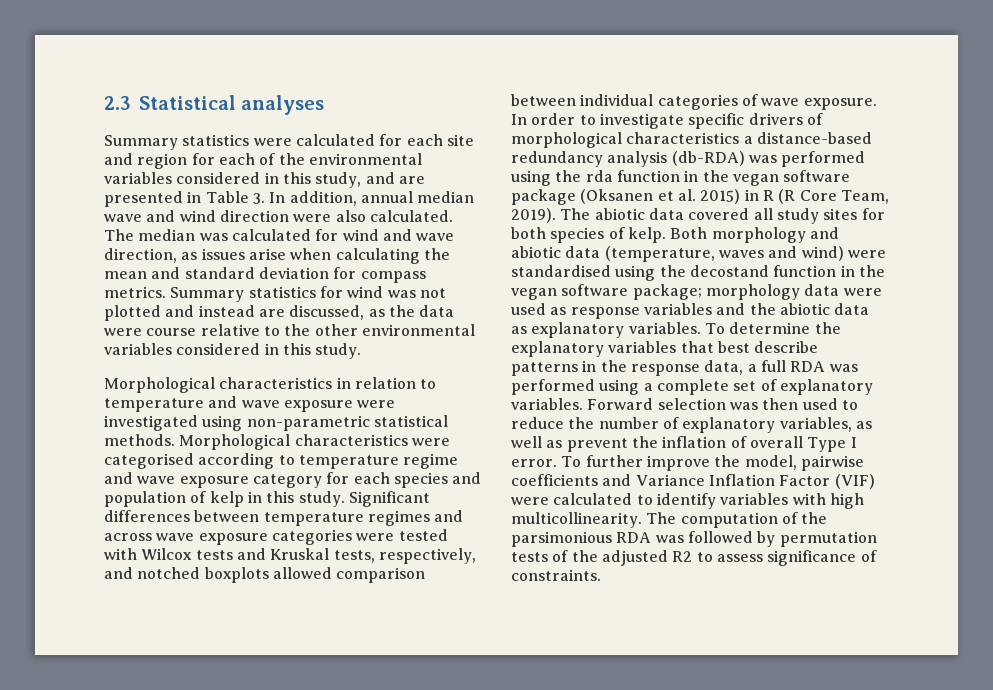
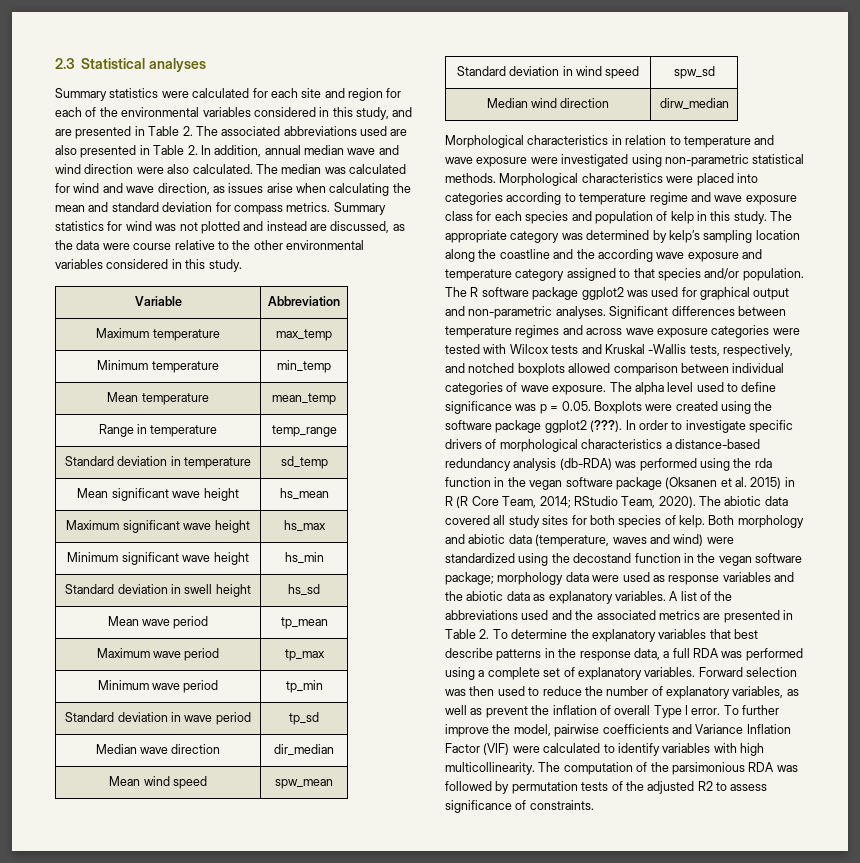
[252,193,265,204] 3. -> [182,126,408,136] [55,145,198,158] 2. The associated abbreviations used are also presented in Table 2.
(362, 351) none -> [134,296,182,306] [268,296,340,306] [96,328,220,341] [276,329,332,341] [97,360,219,373] [277,360,331,373] [107,392,209,405] [272,393,336,405] [98,424,218,437] [271,425,337,437] [64,456,252,469] [280,456,328,469] [77,488,239,501] [279,488,329,499] [66,520,250,533] [283,520,326,531] [67,552,249,565] [284,552,324,563] [65,584,251,597] [288,584,320,595] [107,616,209,629] [280,617,328,629] [96,648,220,661] [284,649,325,661] [97,680,219,693] [285,680,323,693] [65,712,251,725] [289,712,319,725] [95,744,221,754] [274,744,334,755] [109,776,207,789] [275,779,333,789] [456,66,640,79] [673,66,715,79] [486,98,610,108] [659,98,729,109] // Variable | Abbreviation // Maximum temperature | max_temp // Minimum temperature | min_temp // Mean temperature | mean_temp // Range in temperature | temp_range // Standard deviation in temperature | sd_temp // Mean significant wave height | hs_mean // Maximum significant wave height | hs_max // Minimum significant wave height | hs_min // Standard deviation in swell height | hs_sd // Mean wave period | tp_mean // Maximum wave period | tp_max // Minimum wave period | tp_min // Standard deviation in wave period | tp_sd // Median wave direction | dir_median // Mean wind speed | spw_mean // Standard deviation in wind speed | spw_sd // Median wind direction | dirw_median
[104,453,194,469] categorised -> [696,173,758,186] [445,192,503,205] placed into categories
[252,474,322,488] category -> [445,211,473,221] class
(345, 499) none -> [770,211,793,221] [445,230,800,243] [445,249,762,262] [445,268,804,281] [445,287,790,300] [445,306,606,319] The appropriate category was determined by kelp’s sampling location along the coastline and the according wave exposure and temperature category assigned to that species and/or population. The R software package ggplot2 was used for graphical output and non-parametric analyses.
(330, 554) none -> [648,344,687,354] -Wallis
(877, 104) none -> [609,382,777,395] [445,401,773,414] [445,420,623,433] The alpha level used to define significance was p = 0.05. Boxplots were created using the software package ggplot2 (???).
[511,208,556,223] 2019). -> [539,496,696,508] 2014; RStudio Team, 2020).
[511,265,611,277] standardised -> [445,553,515,563] standardized
(701, 328) none -> [669,591,733,601] [445,610,793,623] [445,629,490,639] A list of the abbreviations used and the associated metrics are presented in Table 2.

